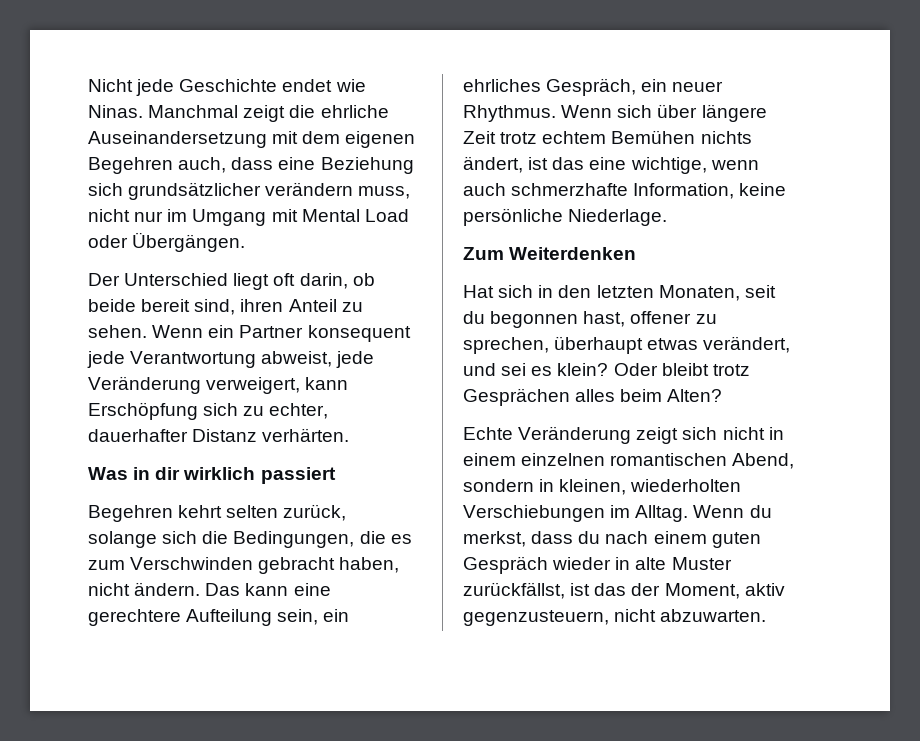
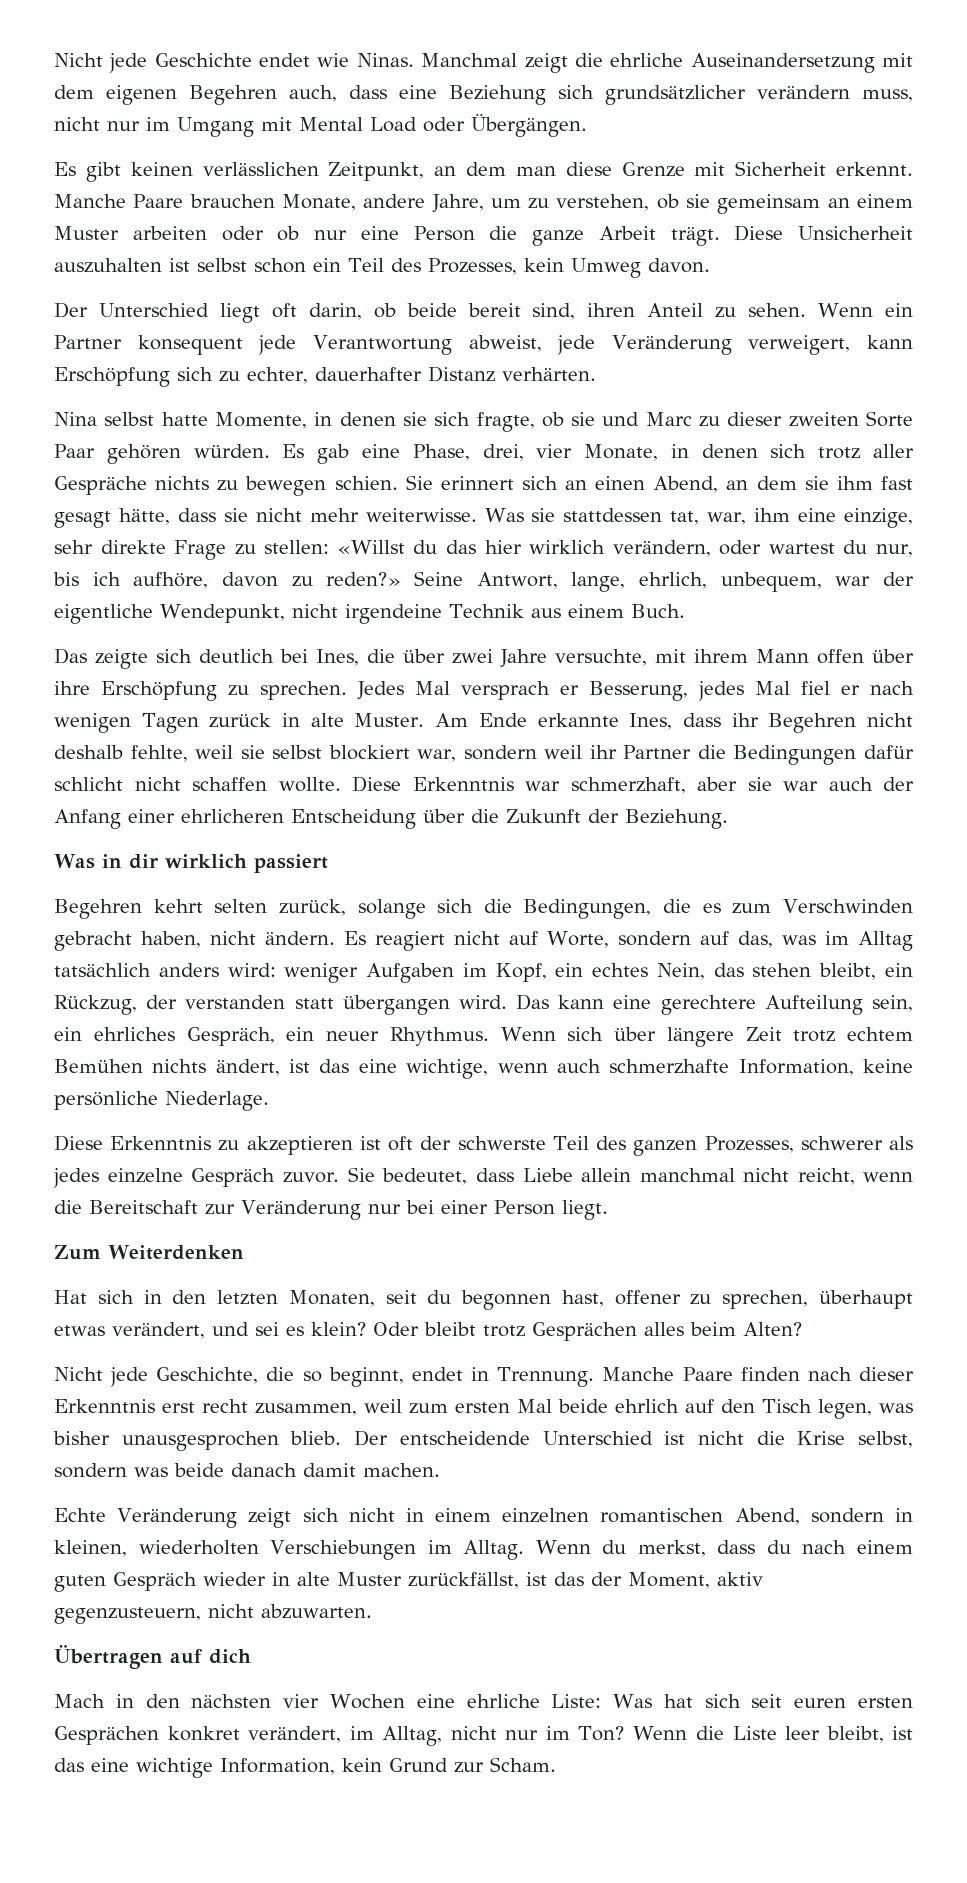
(246, 242) none -> [54,161,913,182] [54,194,914,214] [54,225,913,246] [54,258,710,278] // Es gibt keinen verlässlichen Zeitpunkt, an dem man diese Grenze mit Sicherheit erkennt. Manche Paare brauchen Monate, andere Jahre, um zu verstehen, ob sie gemeinsam an einem Muster arbeiten oder ob nur eine Person die ganze Arbeit trägt. Diese Unsicherheit auszuhalten ist selbst schon ein Teil des Prozesses, kein Umweg davon.
(350, 435) none -> [54,411,913,432] [54,444,915,464] [54,475,913,496] [54,508,913,528] [54,540,914,560] [53,571,914,592] [54,604,685,624] [54,648,914,669] [54,681,914,701] [54,713,914,733] [54,745,914,765] [54,776,914,794] [54,809,728,829] // Nina selbst hatte Momente, in denen sie sich fragte, ob sie und Marc zu dieser zweiten Sorte Paar gehören würden. Es gab eine Phase, drei, vier Monate, in denen sich trotz aller Gespräche nichts zu bewegen schien. Sie erinnert sich an einen Abend, an dem sie ihm fast gesagt hätte, dass sie nicht mehr weiterwisse. Was sie stattdessen tat, war, ihm eine einzige, sehr direkte Frage zu stellen: «Willst du das hier wirklich verändern, oder wartest du nur, bis ich aufhöre, davon zu reden?» Seine Antwort, lange, ehrlich, unbequem, war der eigentliche Wendepunkt, nicht irgendeine Technik aus einem Buch. // Das zeigte sich deutlich bei Ines, die über zwei Jahre versuchte, mit ihrem Mann offen über ihre Erschöpfung zu sprechen. Jedes Mal versprach er Besserung, jedes Mal fiel er nach wenigen Tagen zurück in alte Muster. Am Ende erkannte Ines, dass ihr Begehren nicht deshalb fehlte, weil sie selbst blockiert war, sondern weil ihr Partner die Bedingungen dafür schlicht nicht schaffen wollte. Diese Erkenntnis war schmerzhaft, aber sie war auch der Anfang einer ehrlicheren Entscheidung über die Zukunft der Beziehung.
(201, 589) none -> [344,931,913,951] [54,963,913,983] [54,995,507,1015] Es reagiert nicht auf Worte, sondern auf das, was im Alltag tatsächlich anders wird: weniger Aufgaben im Kopf, ein echtes Nein, das stehen bleibt, ein Rückzug, der verstanden statt übergangen wird.
(668, 217) none -> [54,1135,913,1156] [53,1167,914,1188] [54,1200,608,1220] // Diese Erkenntnis zu akzeptieren ist oft der schwerste Teil des ganzen Prozesses, schwerer als jedes einzelne Gespräch zuvor. Sie bedeutet, dass Liebe allein manchmal nicht reicht, wenn die Bereitschaft zur Veränderung nur bei einer Person liegt.
(723, 395) none -> [54,1367,914,1387] [54,1399,913,1419] [53,1430,914,1451] [54,1463,440,1478] // Nicht jede Geschichte, die so beginnt, endet in Trennung. Manche Paare finden nach dieser Erkenntnis erst recht zusammen, weil zum ersten Mal beide ehrlich auf den Tisch legen, was bisher unausgesprochen blieb. Der entscheidende Unterschied ist nicht die Krise selbst, sondern was beide danach damit machen.
(767, 615) none -> [54,1645,251,1669] [54,1694,914,1709] [54,1726,913,1746] [54,1757,556,1778] // Übertragen auf dich // Mach in den nächsten vier Wochen eine ehrliche Liste: Was hat sich seit euren ersten Gesprächen konkret verändert, im Alltag, nicht nur im Ton? Wenn die Liste leer bleibt, ist das eine wichtige Information, kein Grund zur Scham.

